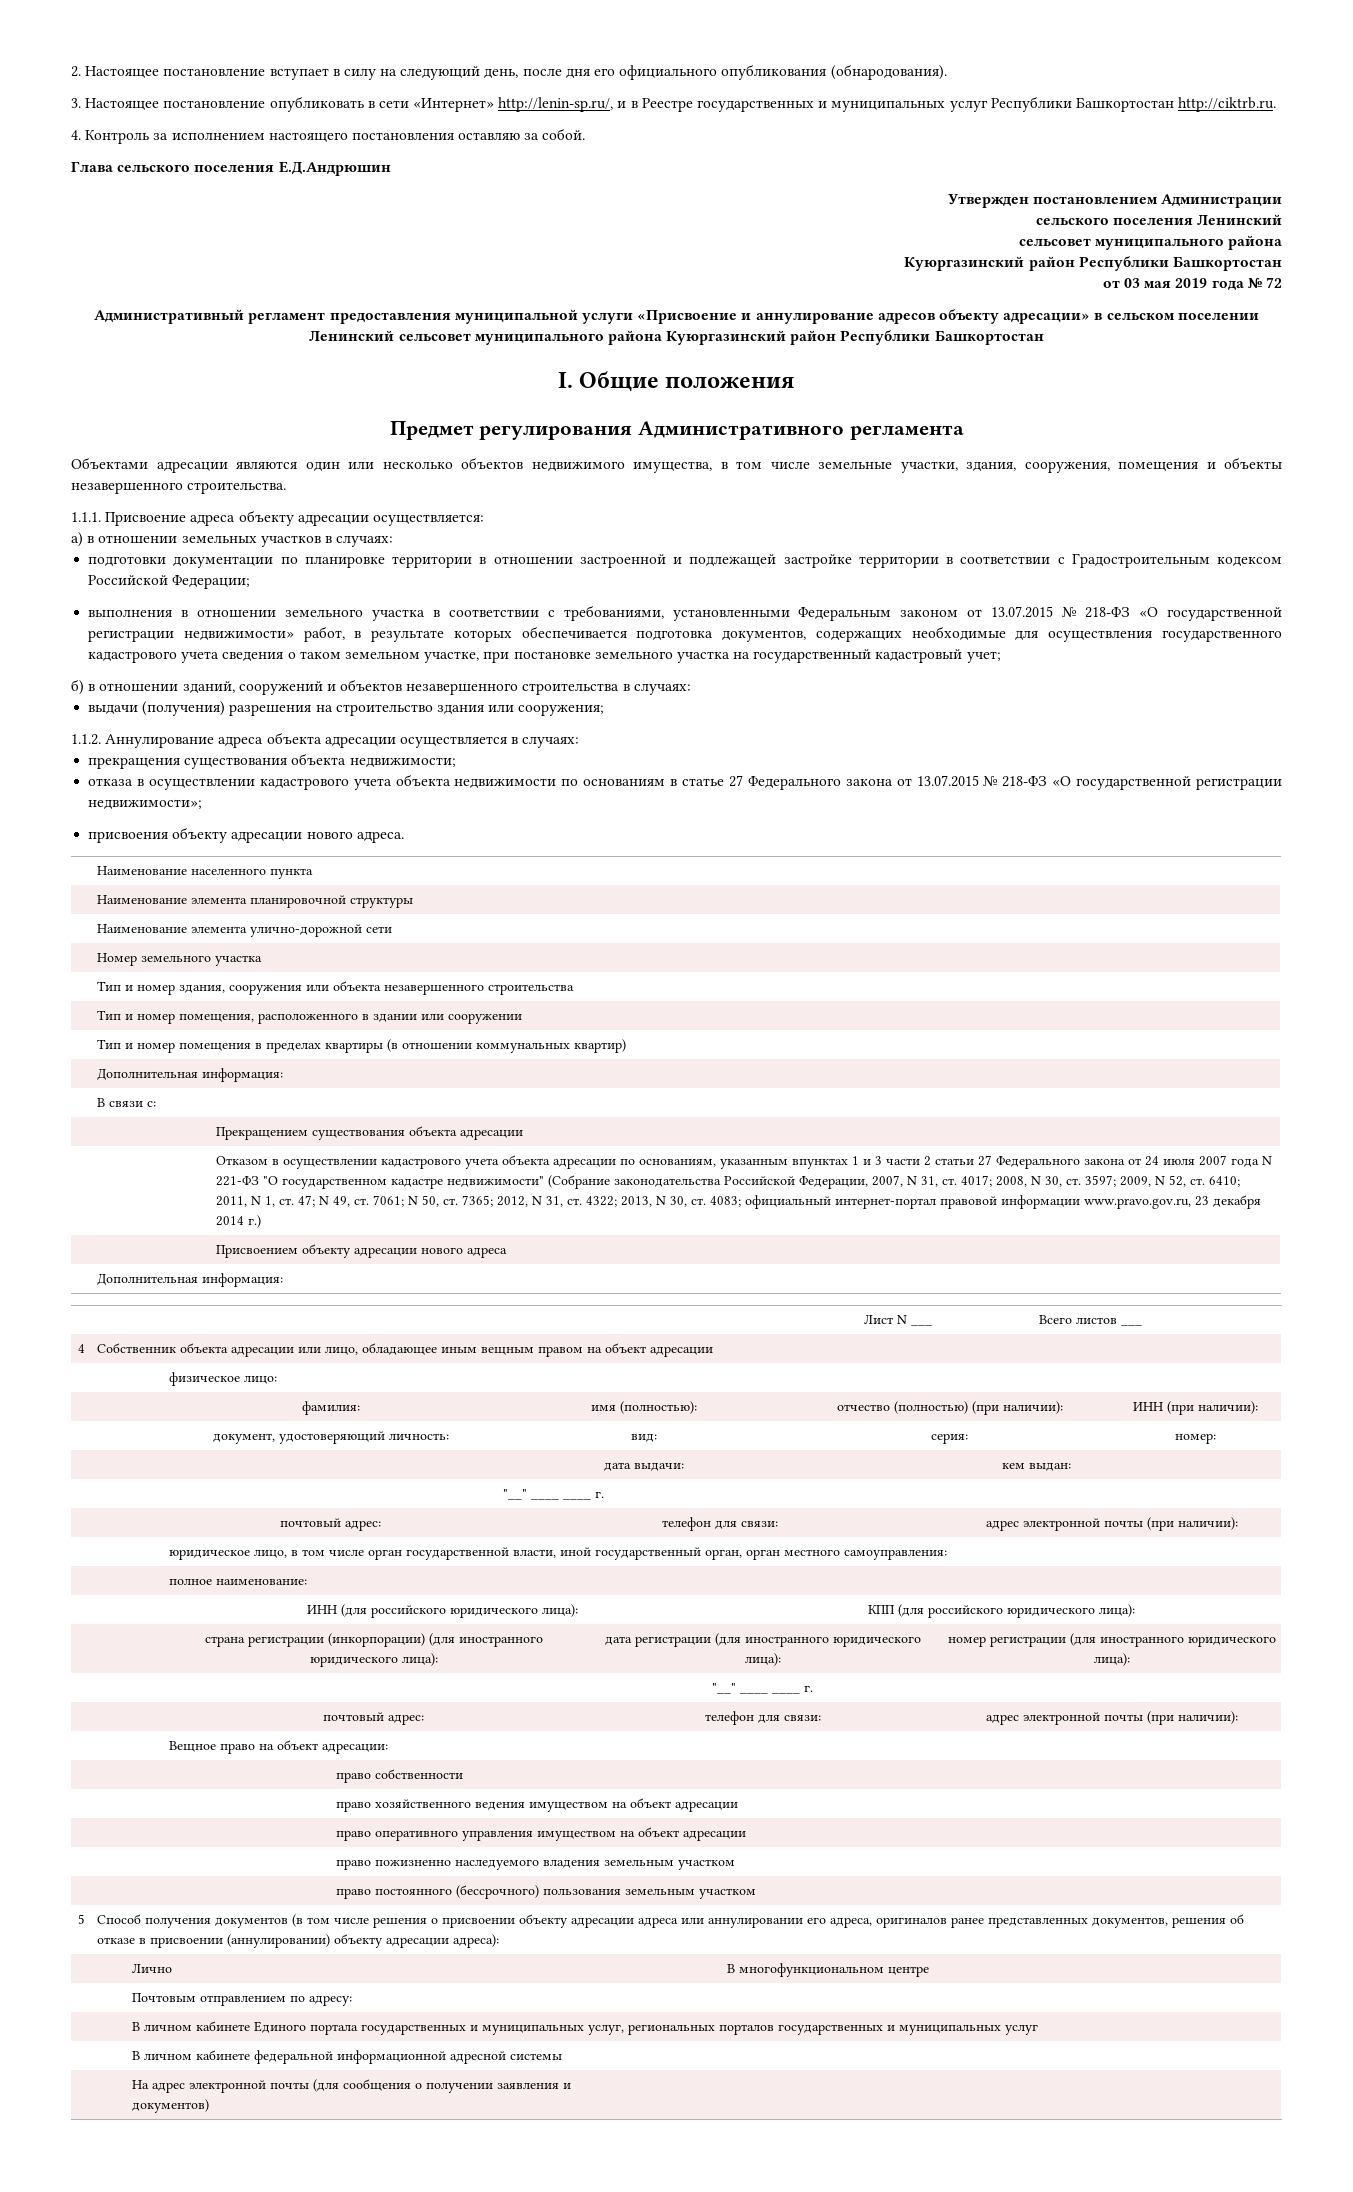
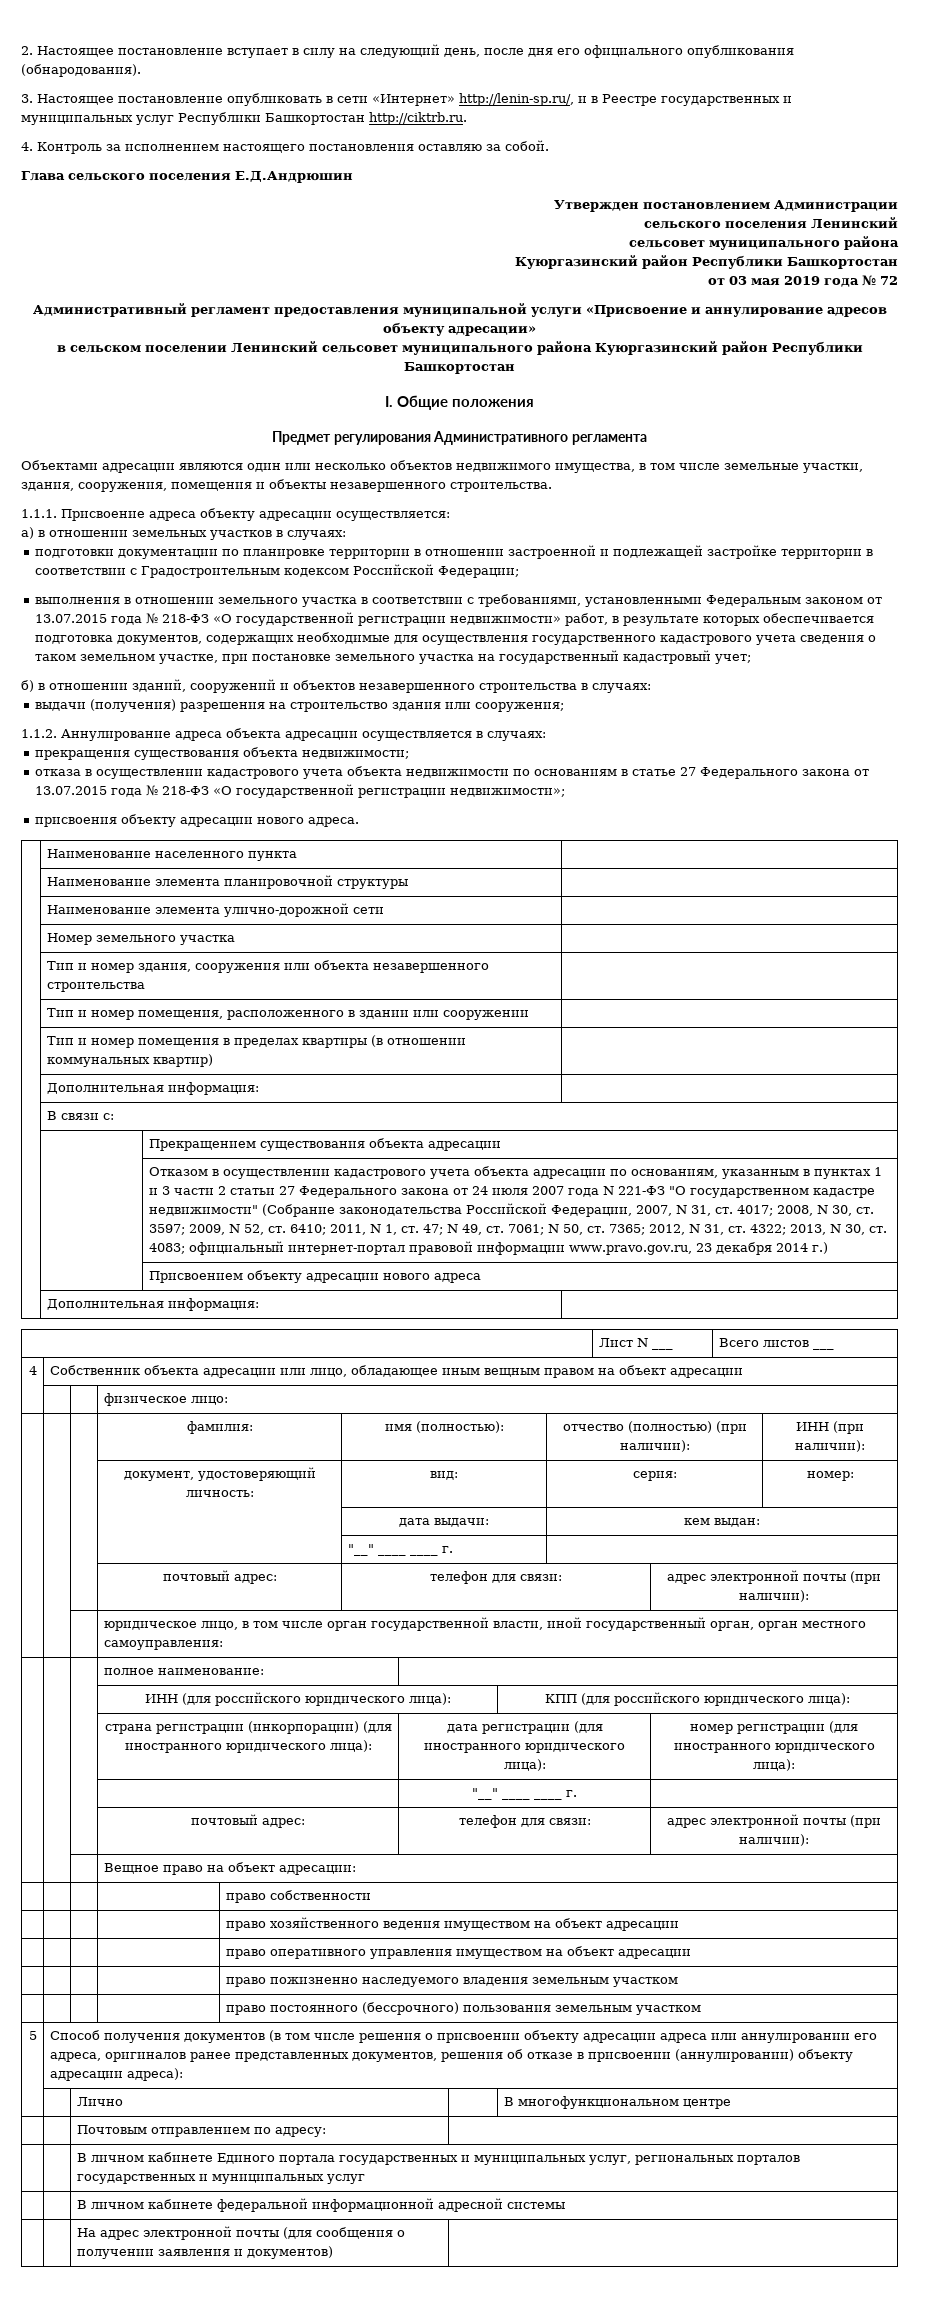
(1091, 318) none -> (536, 331) //
(1054, 612) none -> [110,616,142,625] года
(979, 781) none -> [110,788,142,797] года
[792,1158,849,1169] впунктах -> [802,1169,871,1179] в пунктах

